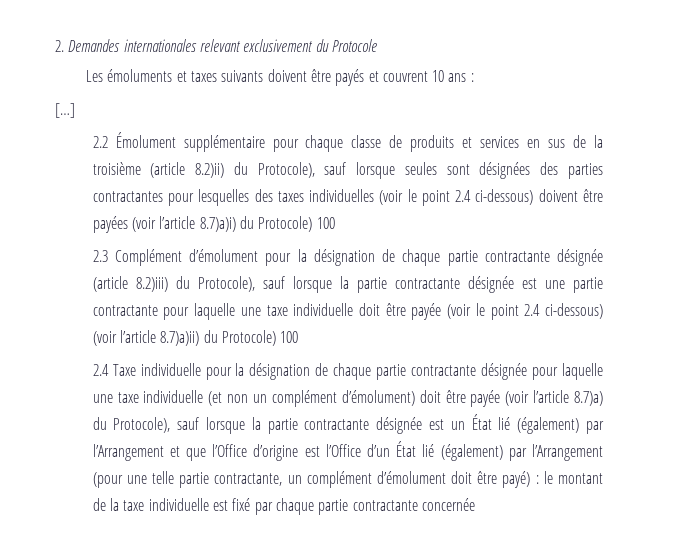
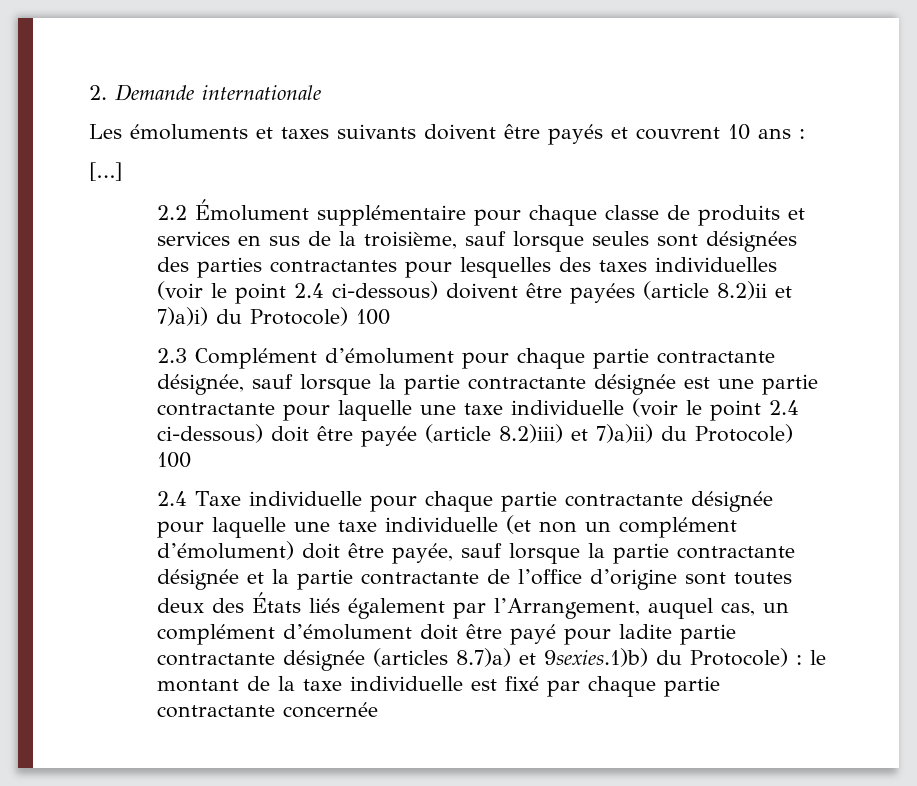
[68,39,377,52] Demandes internationales relevant exclusivement du Protocole -> [115,84,321,101] Demande internationale
[92,162,315,178] troisième (article 8.2)ii) du Protocole), -> [364,231,458,249] troisième,
[132,216,236,232] (voir l’article 8.7)a)i) -> [643,281,793,300] [157,307,209,326] (article 8.2)ii et 7)a)i)
[297,249,604,266] [92,276,255,292] la désignation de chaque partie contractante désignée (article 8.2)iii) du Protocole), -> [517,348,776,369] [157,374,245,395] chaque partie contractante désignée,
[358,303,603,320] [92,330,200,346] doit être payée (voir le point 2.4 ci-dessous) (voir l’article 8.7)a)ii) -> [632,398,800,421] [157,424,654,447] (voir le point 2.4 ci-dessous) doit être payée (article 8.2)iii) et 7)a)ii)
[235,363,329,380] la désignation de -> (418, 503) none
[470,390,603,407] [92,414,605,434] [92,441,603,461] [92,471,283,488] payée (voir l’article 8.7)a) du Protocole), sauf lorsque la partie contractante désignée est un État lié (également) par l’Arrangement et que l’Office d’origine est l’Office d’un État lié (également) par l’Arrangement (pour une telle partie contractante, -> [392,543,796,564] [157,569,793,590] [157,592,756,619] payée, sauf lorsque la partie contractante désignée et la partie contractante de l’office d’origine sont toutes deux des États liés également par l’Arrangement, auquel cas,
[502,471,531,488] payé) -> [510,624,737,645] [157,648,789,671] payé pour ladite partie contractante désignée (articles 8.7)a) et 9sexies.1)b) du Protocole)

